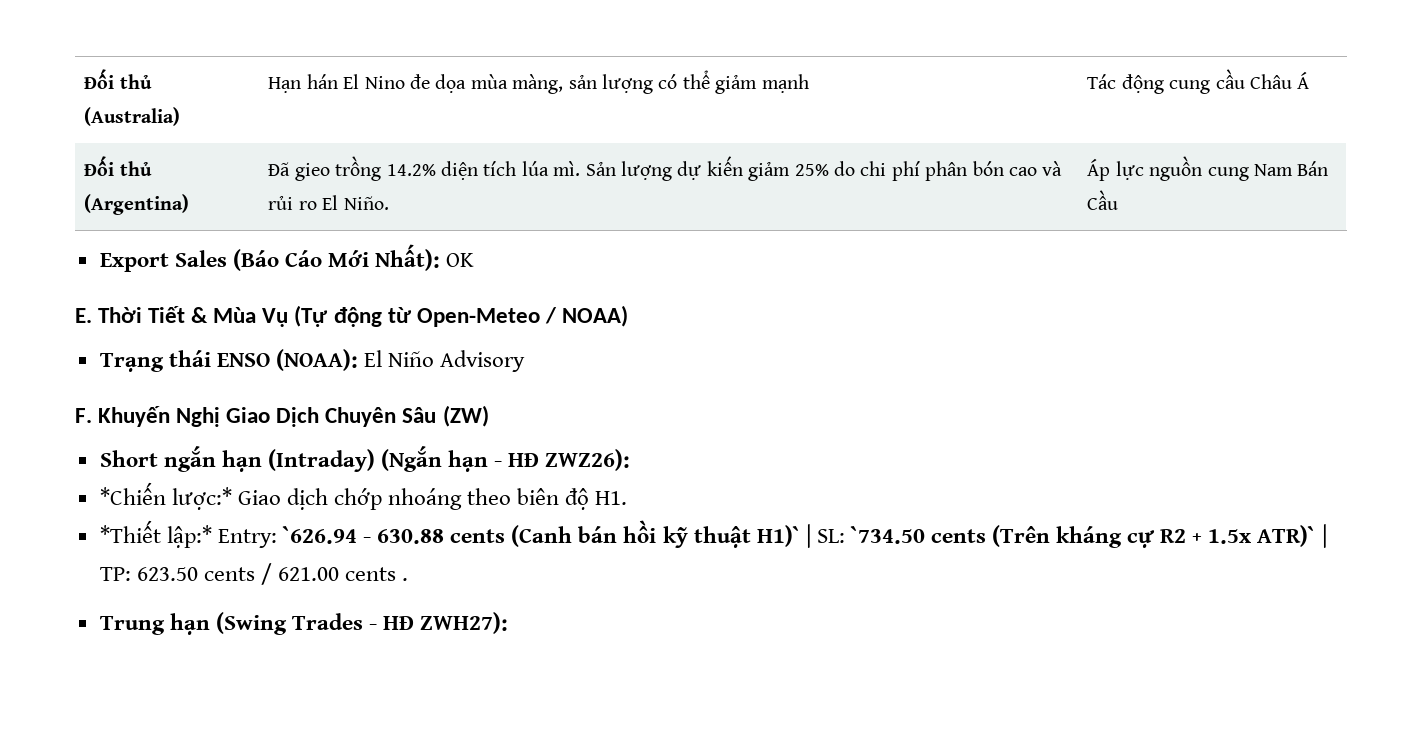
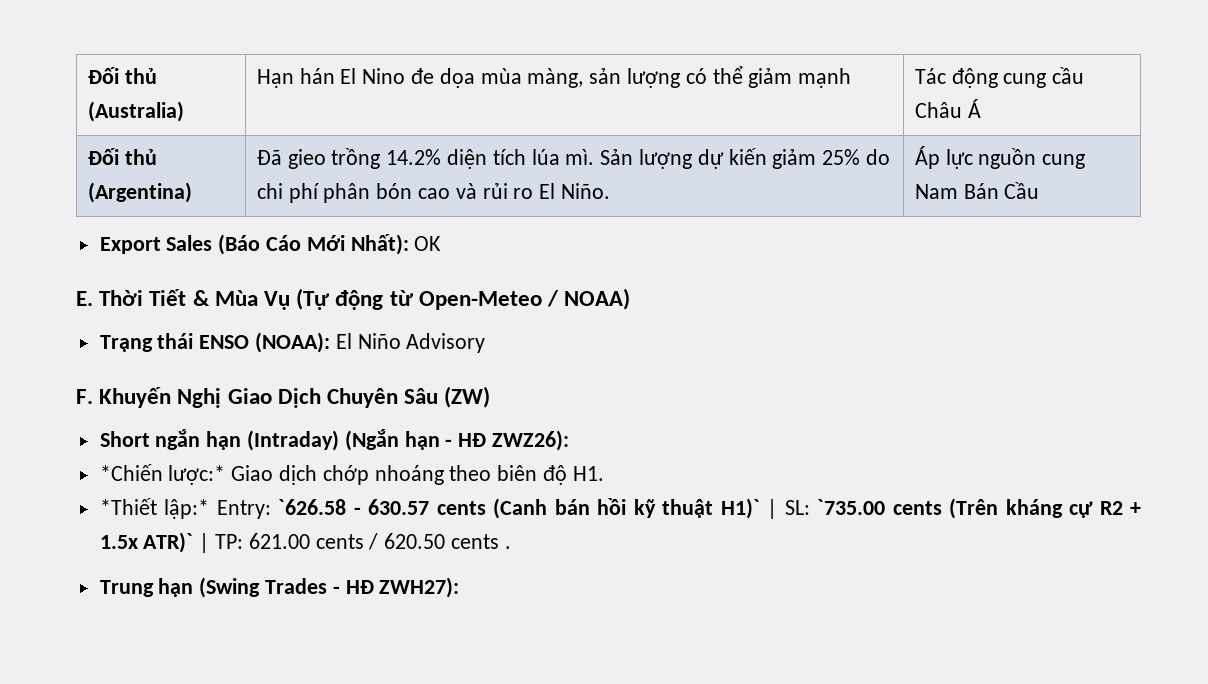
[281,526,445,544] `626.94 - 630.88 -> [278,499,430,515] `626.58 - 630.57
[849,526,925,544] `734.50 -> [817,499,886,515] `735.00
[136,567,198,581] 623.50 -> [248,533,310,549] 621.00
[278,567,340,581] 621.00 -> [384,533,446,549] 620.50

